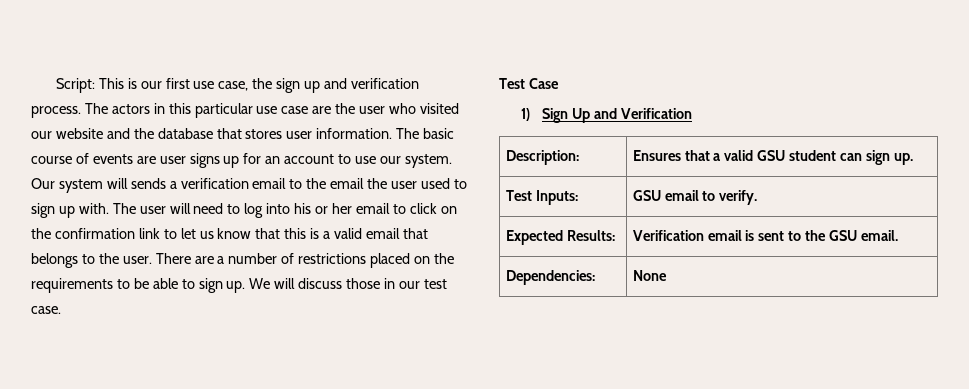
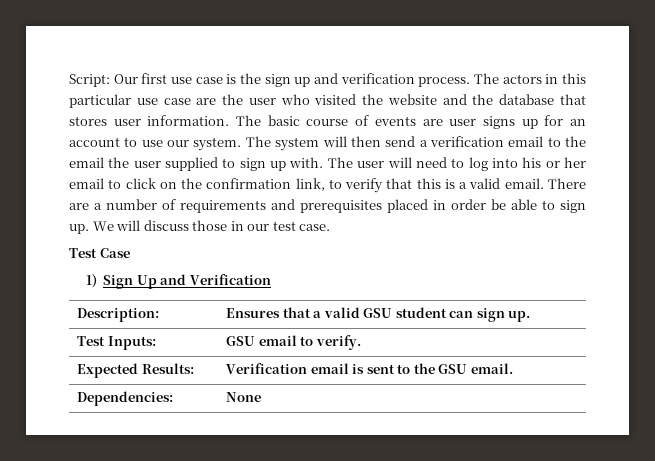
[98,78,249,91] This is our first use case, -> [113,73,237,84] Our first use case is
[31,131,52,139] our -> [362,94,384,105] the
[31,178,55,189] Our -> [245,136,271,147] The
[130,178,166,189] sends -> [350,136,416,147] then send
[420,178,450,189] used -> [165,157,219,171] supplied
[138,228,252,239] link to let us know -> [295,178,384,193] link, to verify
[365,228,428,239] [31,253,152,268] email that belongs to the user. -> [504,178,544,189] email.
[298,253,454,268] [31,278,130,293] restrictions placed on the requirements to -> [180,199,486,213] requirements and prerequisites placed in order

